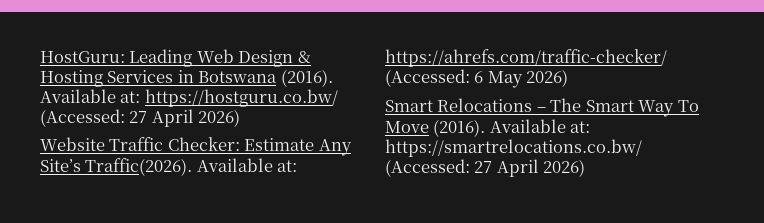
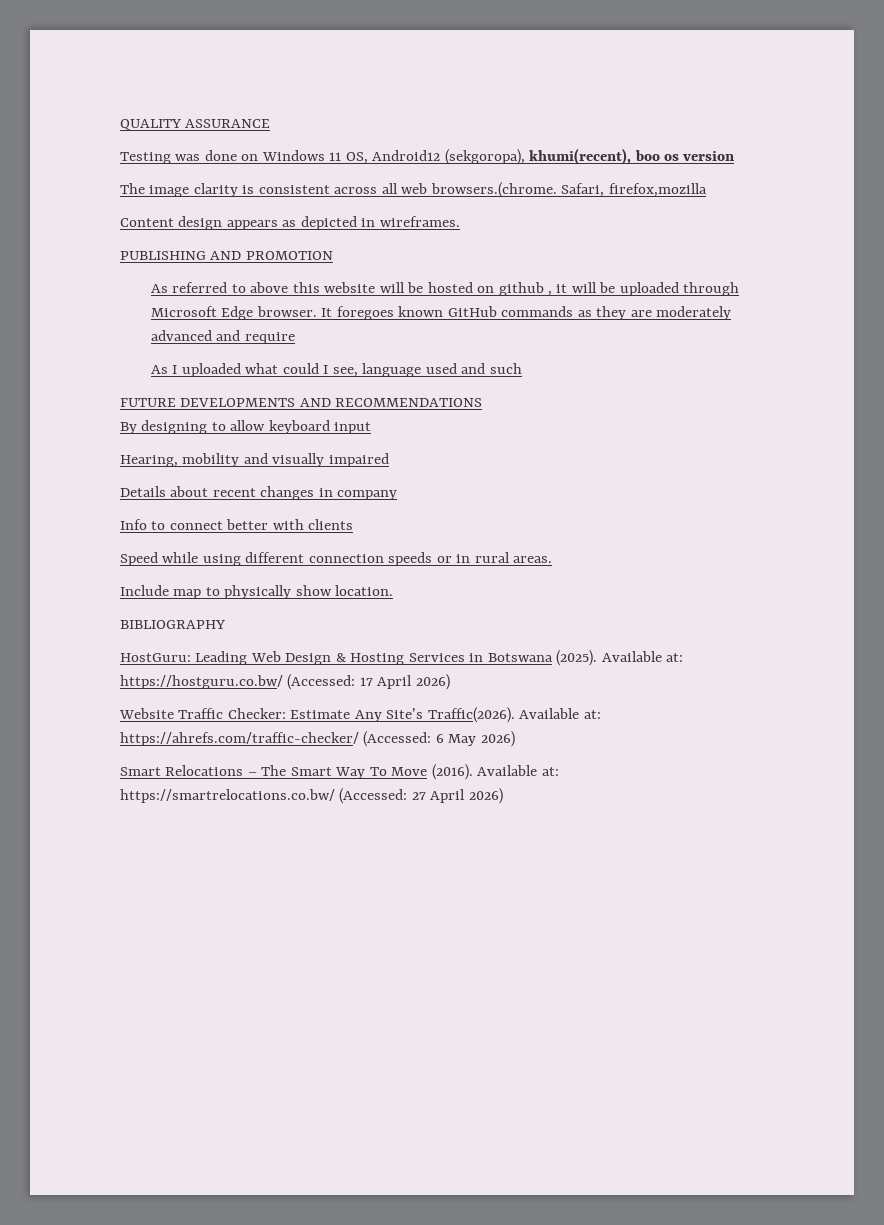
(40, 57) none -> [120,119,271,130] [120,148,735,165] [120,182,707,198] [120,216,460,230] [120,251,333,260] [150,282,740,296] [150,306,731,320] [150,330,295,344] [150,363,522,377] [120,398,483,407] [120,420,372,434] [120,453,389,467] [120,486,398,500] [120,519,354,530] [120,552,553,566] [120,585,394,599] [120,620,225,629] QUALITY ASSURANCE // Testing was done on Windows 11 OS, Android12 (sekgoropa), khumi(recent), boo os version // The image clarity is consistent across all web browsers.(chrome. Safari, firefox,mozilla // Content design appears as depicted in wireframes. // PUBLISHING AND PROMOTION // As referred to above this website will be hosted on github , it will be uploaded through Microsoft Edge browser. It foregoes known GitHub commands as they are moderately advanced and require // As I uploaded what could I see, language used and such // FUTURE DEVELOPMENTS AND RECOMMENDATIONS // By designing to allow keyboard input // Hearing, mobility and visually impaired // Details about recent changes in company // Info to connect better with clients // Speed while using different connection speeds or in rural areas. // Include map to physically show location. // BIBLIOGRAPHY //
[280,69,333,87] (2016). -> [556,650,598,666] (2025).
[129,111,148,123] 27 -> [359,677,373,686] 17

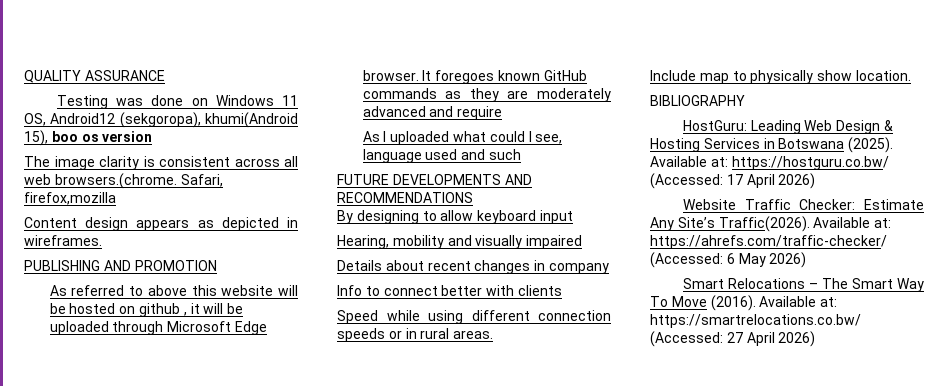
[529,148,632,165] khumi(recent), -> [204,112,298,128] [24,130,48,146] khumi(Android 15),

